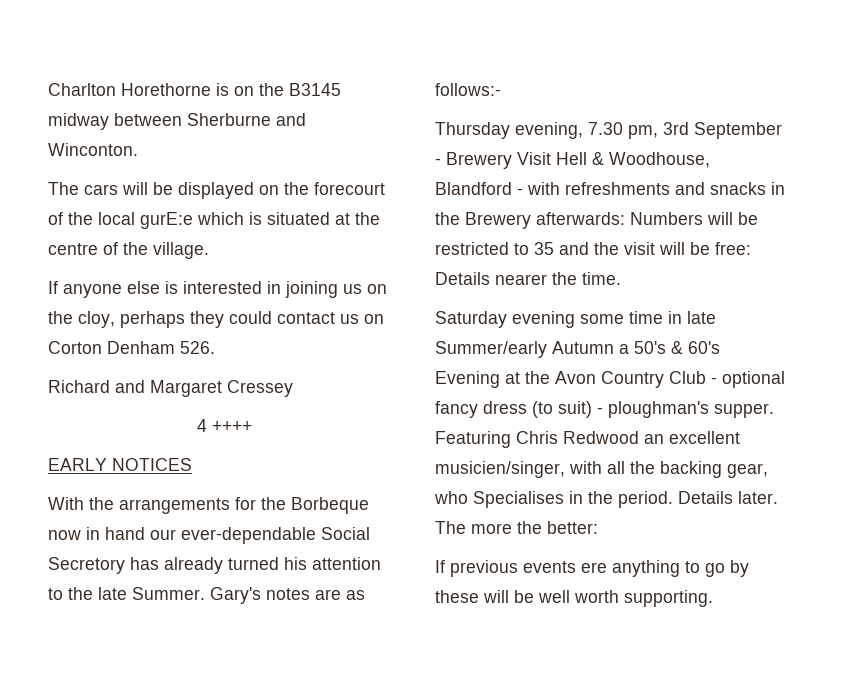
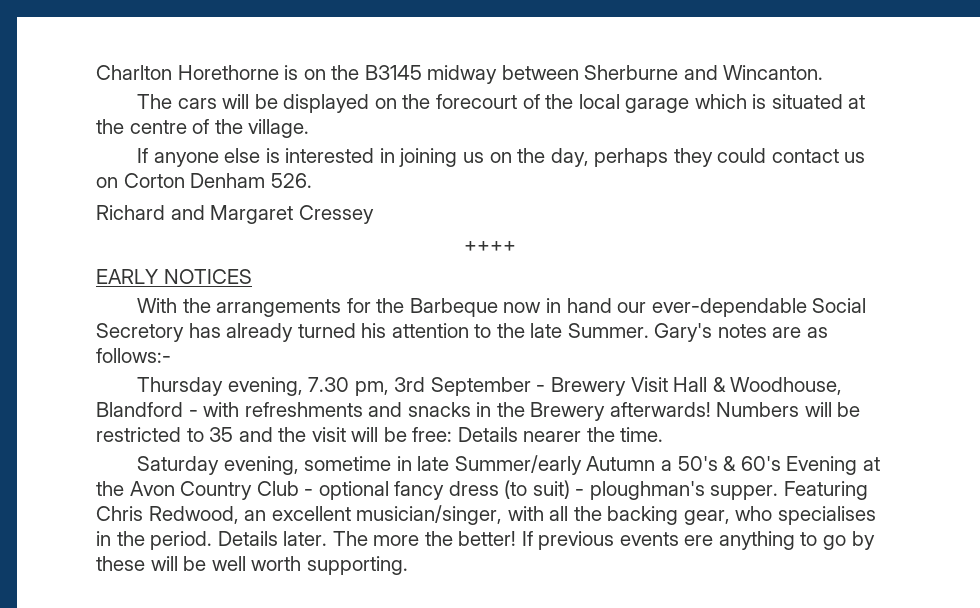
[48,143,138,156] Winconton. -> [723,65,824,80] Wincanton.
[140,212,193,229] gurE:e -> [625,98,690,113] garage
[78,311,115,328] cloy, -> [550,148,589,167] day,
[196,419,207,432] 4 -> (374, 214) none
[291,497,369,514] Borbeque -> [409,298,498,317] Barbeque
[556,152,587,165] Hell -> [673,377,708,392] Hall
[536,212,625,225] afterwards: -> [609,402,711,417] afterwards!
[512,311,663,328] evening some time -> [223,456,392,475] evening, sometime
[563,431,639,444] Redwood -> [148,506,239,524] Redwood,
[435,461,565,478] musicien/singer, -> [356,505,503,525] musician/singer,
[473,491,564,508] Specialises -> [777,506,876,525] specialises
[547,521,598,534] better: // -> [458,531,517,546] better!

